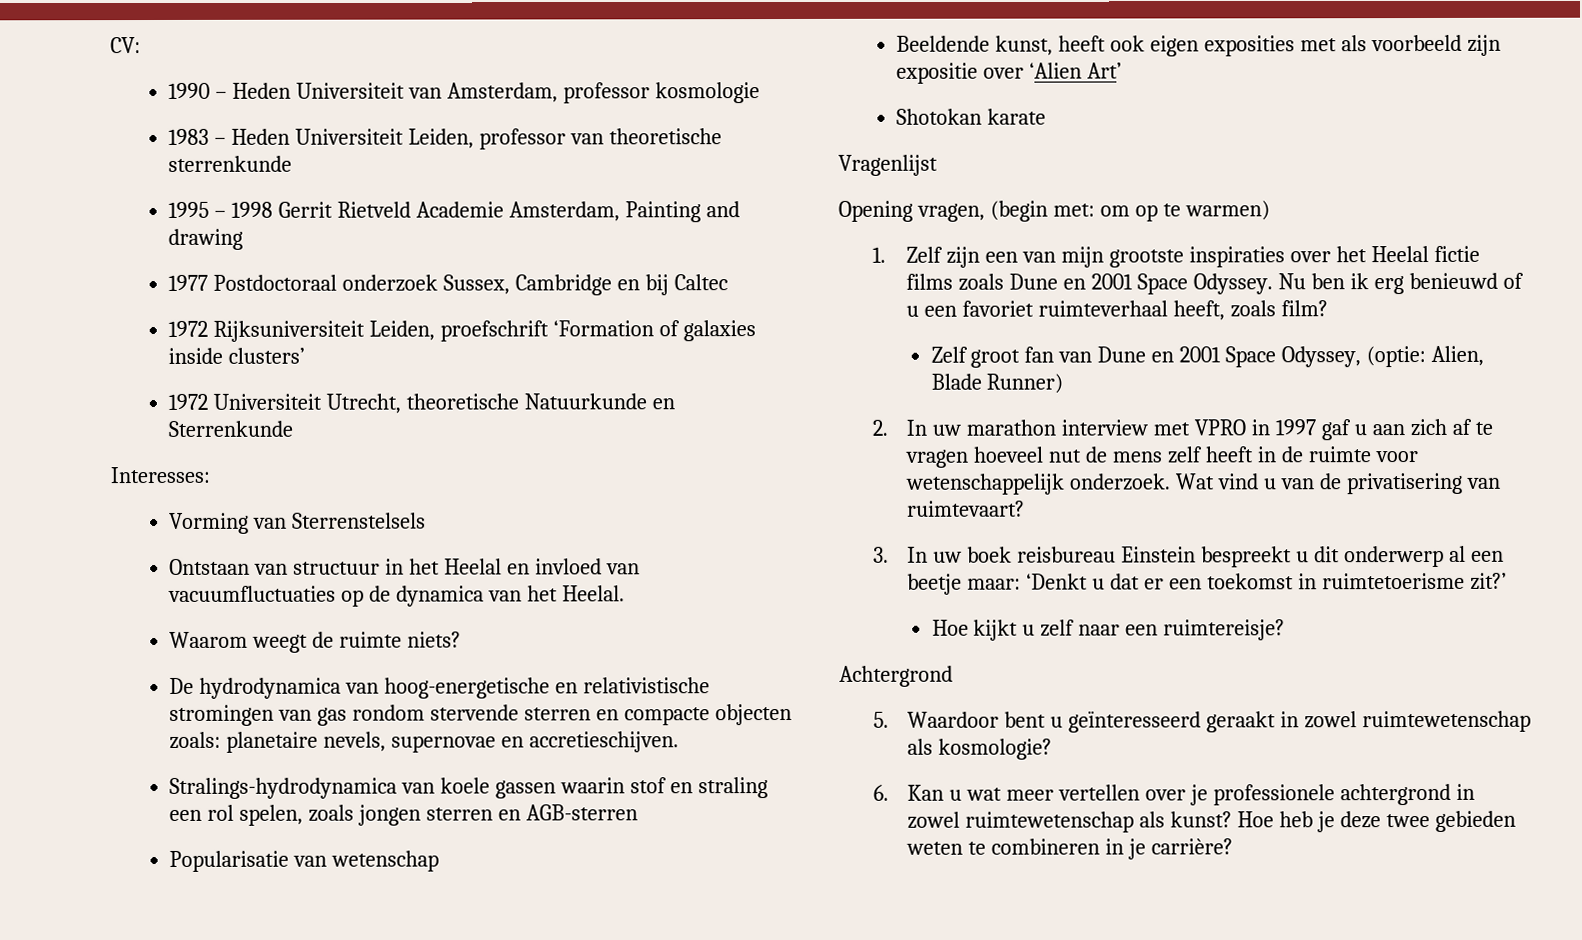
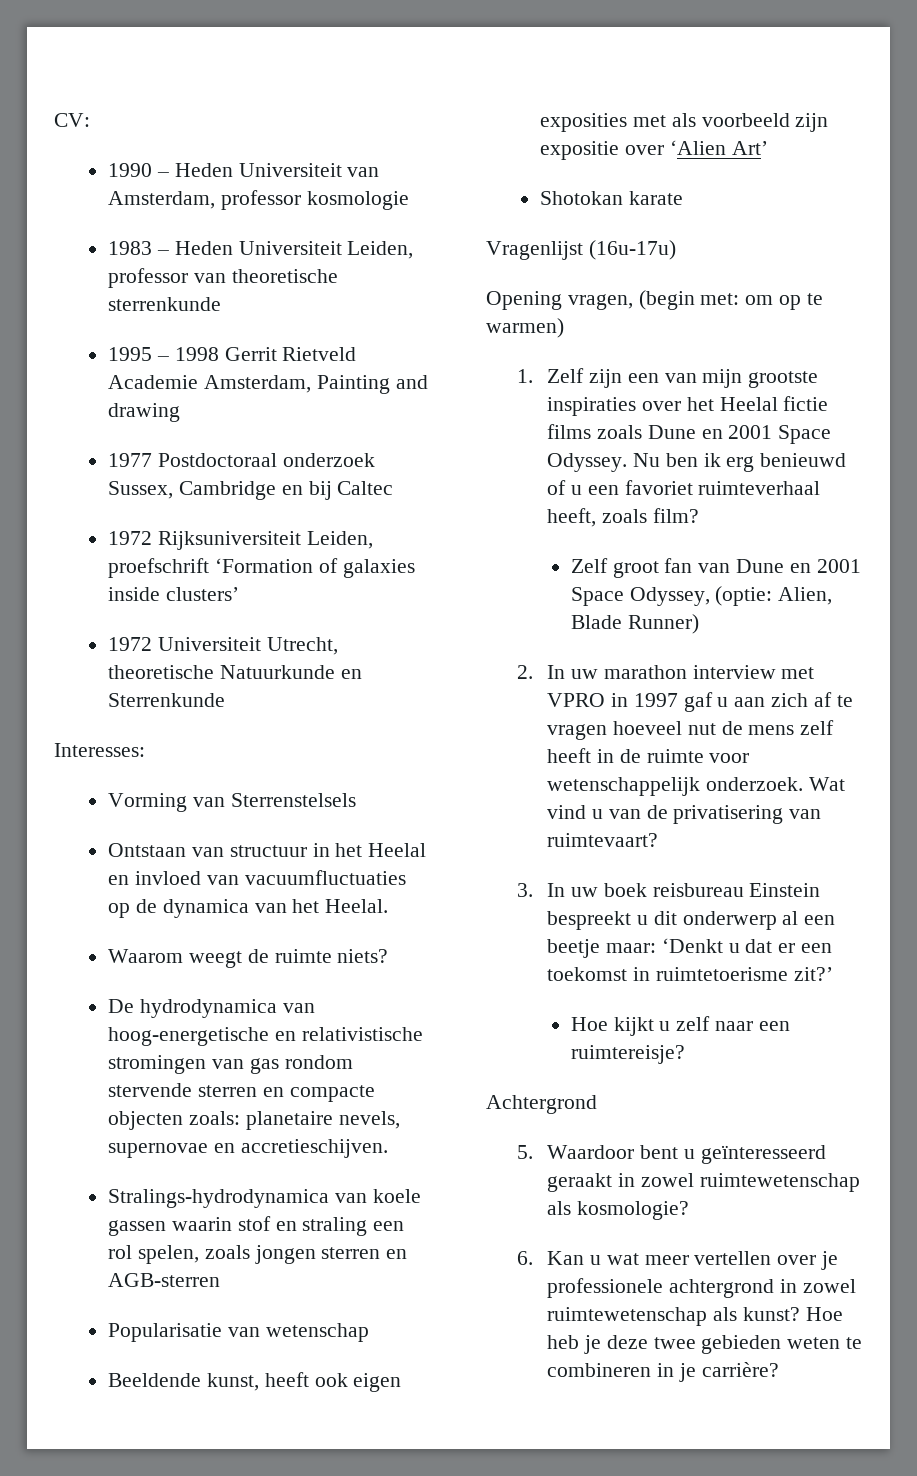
(938, 165) none -> [588,240,676,260] (16u-17u)

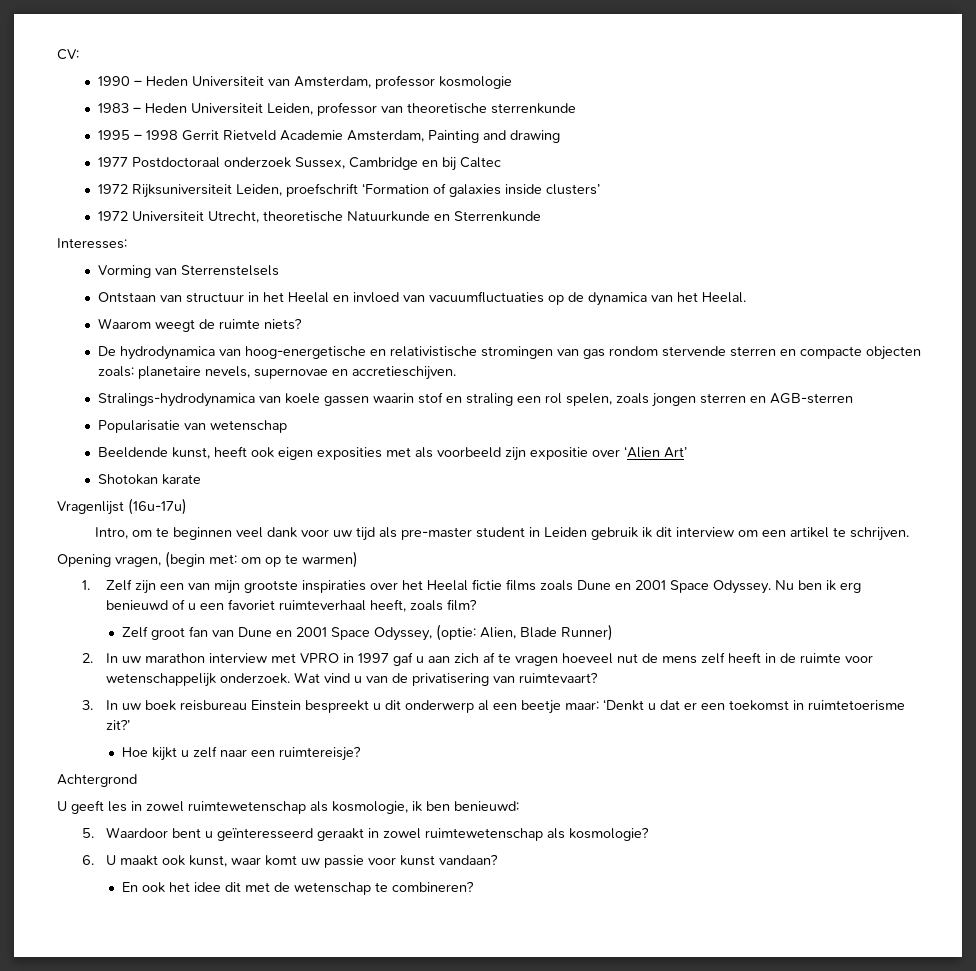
(676, 250) none -> [94,527,909,541] // Intro, om te beginnen veel dank voor uw tijd als pre-master student in Leiden gebruik ik dit interview om een artikel te schrijven.
(597, 1104) none -> [57,800,519,814] // U geeft les in zowel ruimtewetenschap als kosmologie, ik ben benieuwd:
[547,1251,839,1270] [547,1278,856,1298] [547,1307,843,1326] [547,1335,863,1354] [547,1362,779,1382] Kan u wat meer vertellen over je professionele achtergrond in zowel ruimtewetenschap als kunst? Hoe heb je deze twee gebieden weten te combineren in je carrière? -> [106,854,499,868] [122,881,475,895] U maakt ook kunst, waar komt uw passie voor kunst vandaan? // En ook het idee dit met de wetenschap te combineren?

